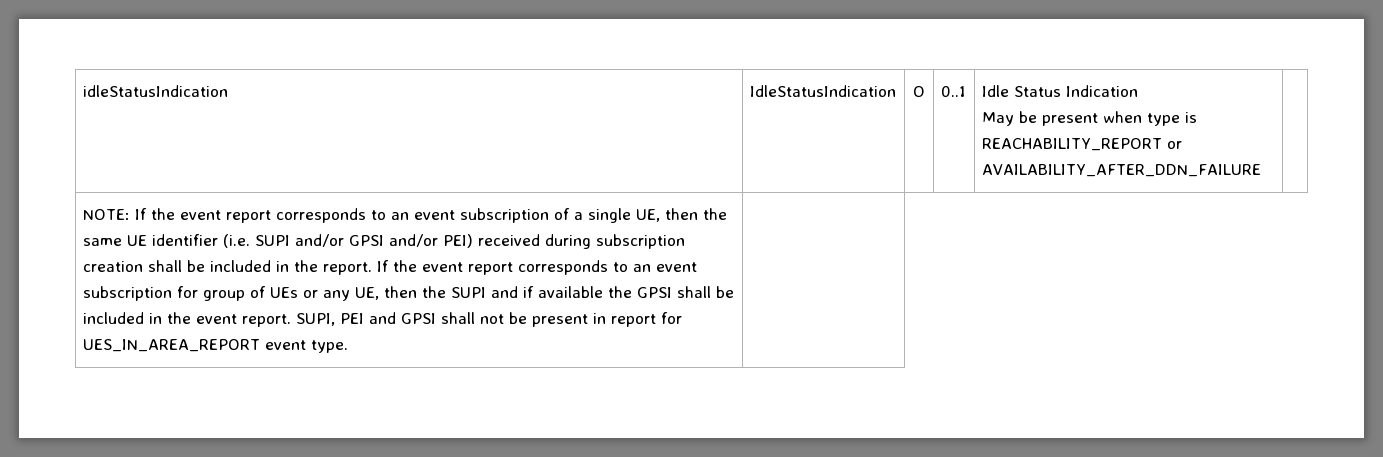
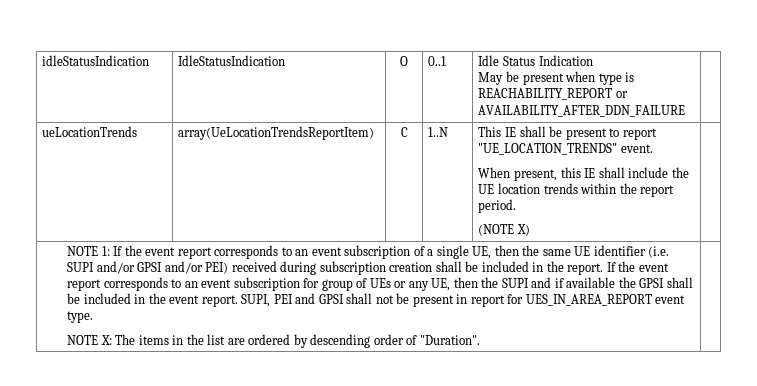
[82,209,130,220] NOTE: -> [42,126,138,137] [178,126,375,140] [400,127,408,137] [428,127,449,137] [478,126,657,140] [478,143,654,155] [478,167,689,181] [478,183,675,197] [478,199,517,213] [478,224,531,236] [67,246,110,256] ueLocationTrends | array(UeLocationTrendsReportItem) | C | 1..N | This IE shall be present to report "UE_LOCATION_TRENDS" event. // When present, this IE shall include the UE location trends within the report period. // (NOTE X) | // NOTE 1:
(348, 346) none -> [67,334,480,348] // NOTE X: The items in the list are ordered by descending order of "Duration".

